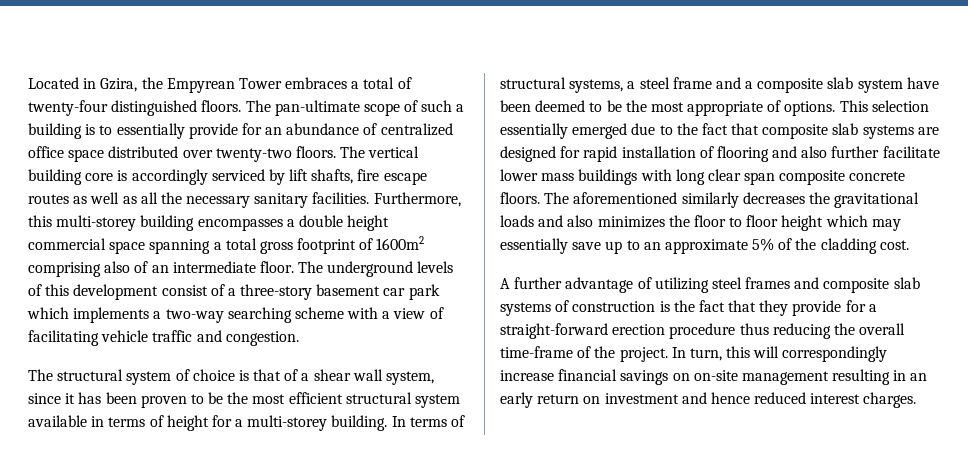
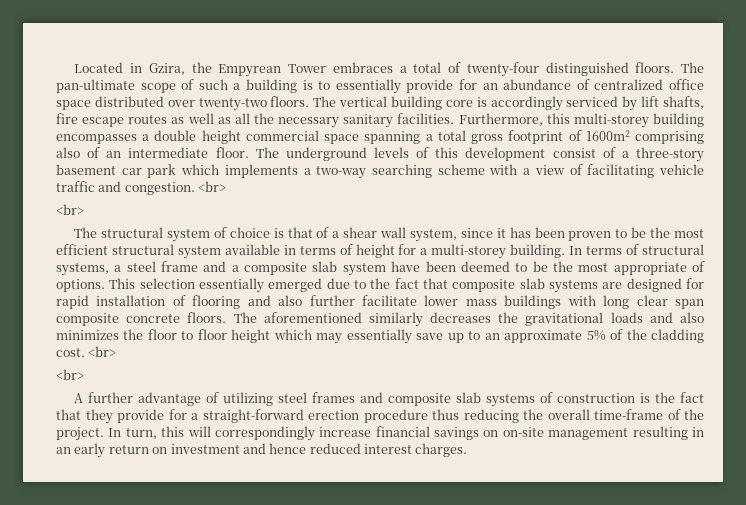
(299, 338) none -> [198,181,227,192] [56,204,84,215] <br> // <br>
(909, 245) none -> [88,346,117,357] [56,369,84,380] <br> // <br>

